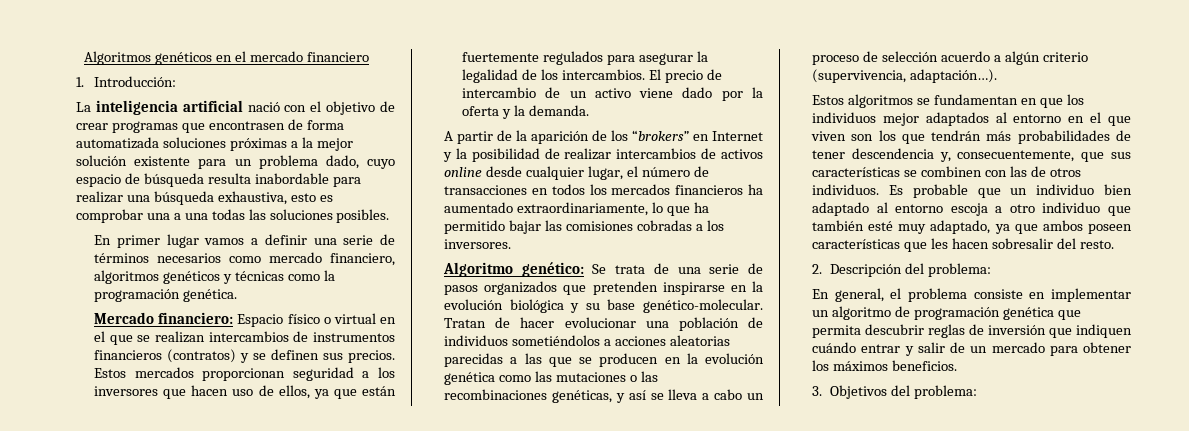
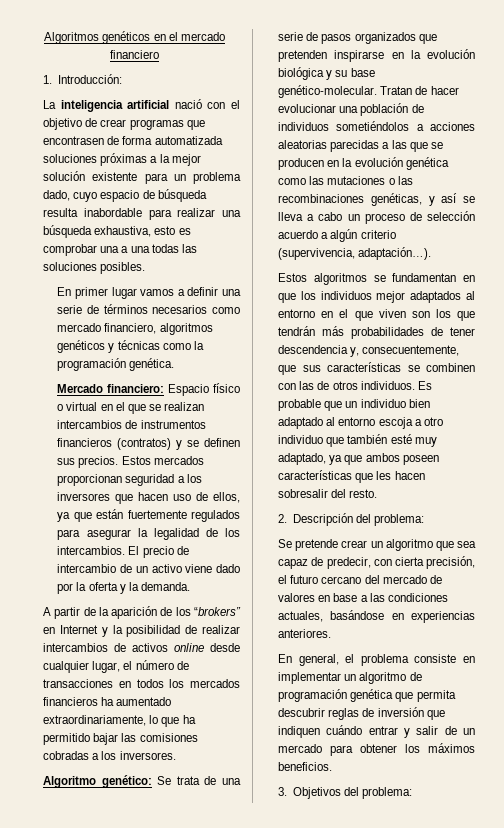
(991, 270) none -> [278,539,476,551] [278,556,475,569] [278,575,442,584] [278,593,448,602] [278,610,475,623] [278,629,332,638] // Se pretende crear un algoritmo que sea capaz de predecir, con cierta precisión, el futuro cercano del mercado de valores en base a las condiciones actuales, basándose en experiencias anteriores.

